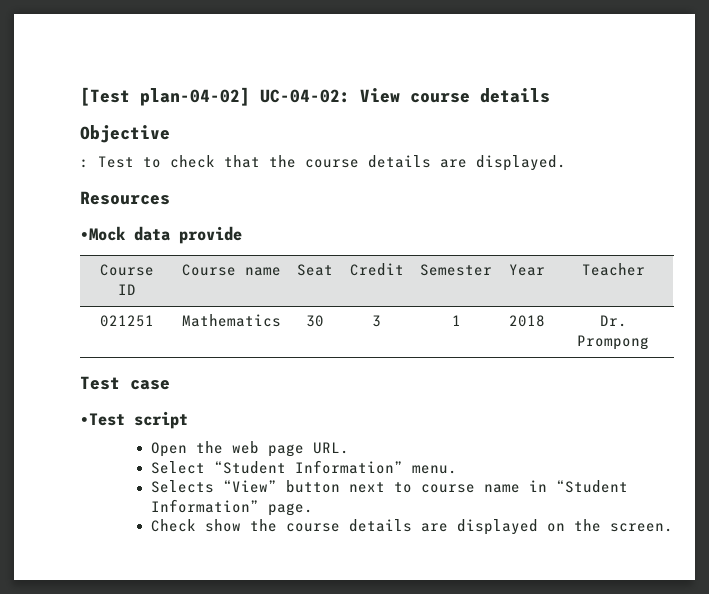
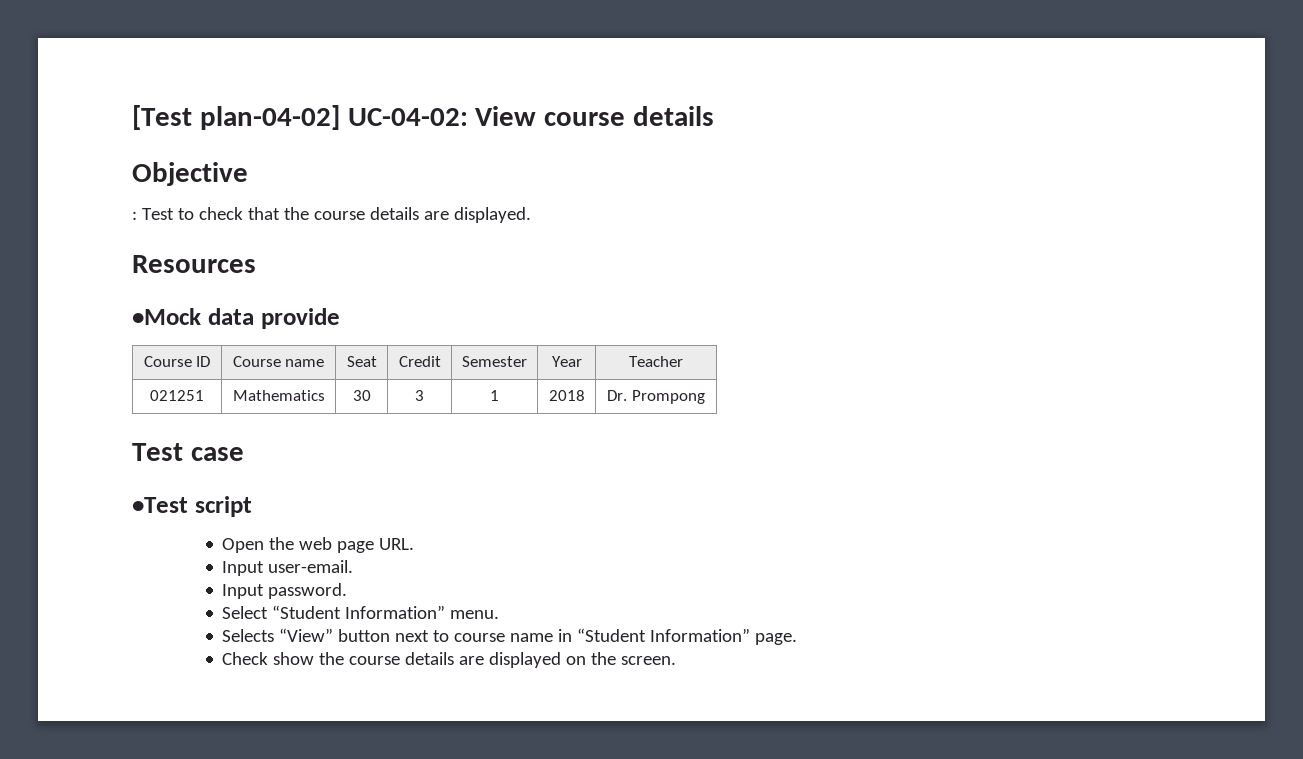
(349, 448) none -> [222,560,354,576] [222,583,348,599] // Input user-email. // Input password.

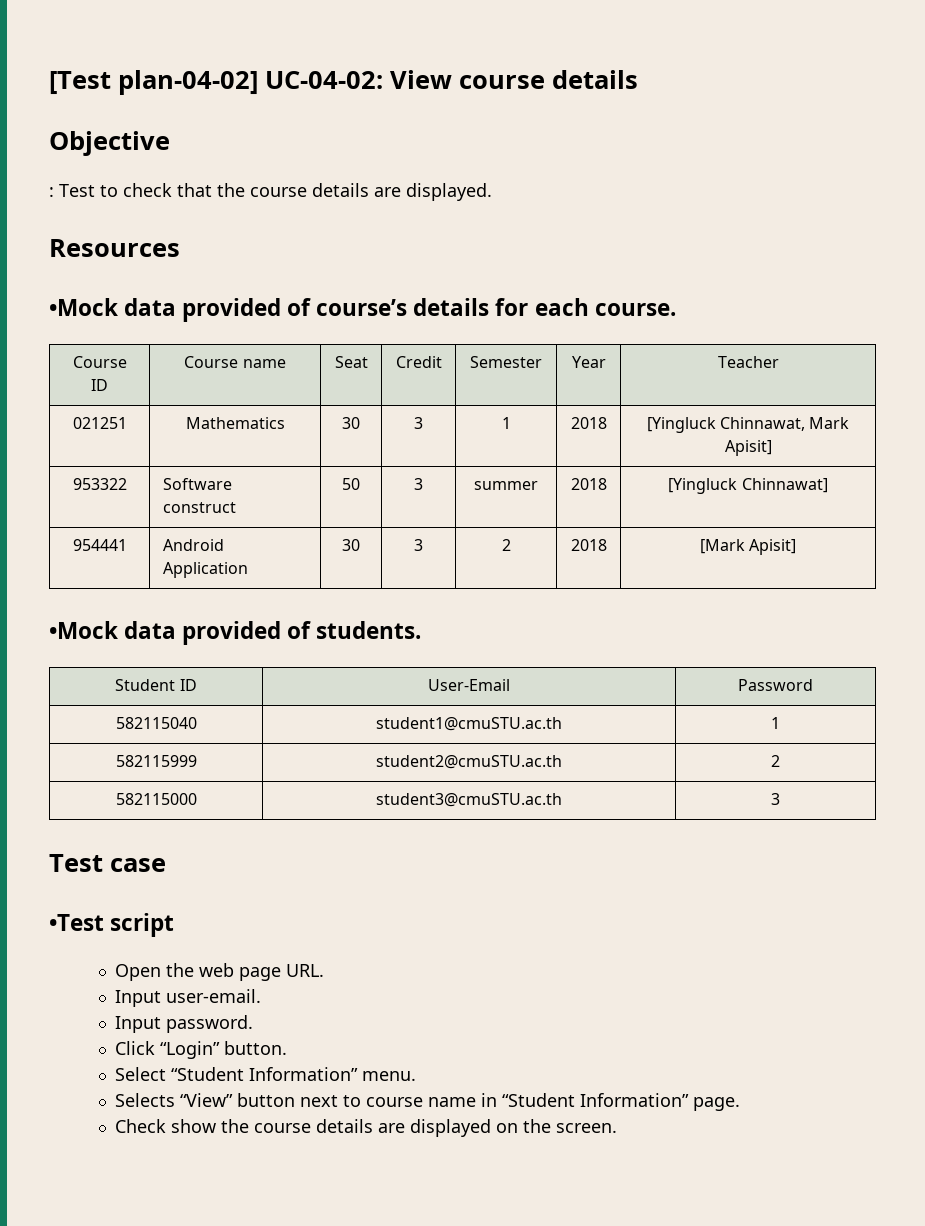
[260,308,340,329] provide -> [182,298,676,322] provided of course’s details for each course.
[607,390,705,404] Dr. Prompong -> [646,417,850,433] [724,440,772,456] [72,478,127,490] [162,478,232,490] [162,502,236,513] [342,478,360,490] [414,478,423,490] [474,481,538,490] [570,478,607,490] [668,478,828,494] [72,539,127,551] [162,539,224,551] [162,562,248,578] [342,539,360,551] [414,539,423,551] [501,539,511,551] [570,539,607,551] [699,539,797,555] [49,621,422,645] [115,679,197,691] [428,679,511,691] [738,679,813,691] [115,717,197,729] [376,717,562,731] [771,717,780,729] [115,755,197,767] [376,755,562,769] [771,755,780,767] [115,793,197,805] [376,793,562,807] [771,793,780,805] [Yingluck Chinnawat, Mark Apisit] // 953322 | Software construct | 50 | 3 | summer | 2018 | [Yingluck Chinnawat] // 954441 | Android Application | 30 | 3 | 2 | 2018 | [Mark Apisit] // •Mock data provided of students. // Student ID | User-Email | Password // 582115040 | student1@cmuSTU.ac.th | 1 // 582115999 | student2@cmuSTU.ac.th | 2 // 582115000 | student3@cmuSTU.ac.th | 3
(348, 591) none -> [115,1041,288,1059] // Click “Login” button.

